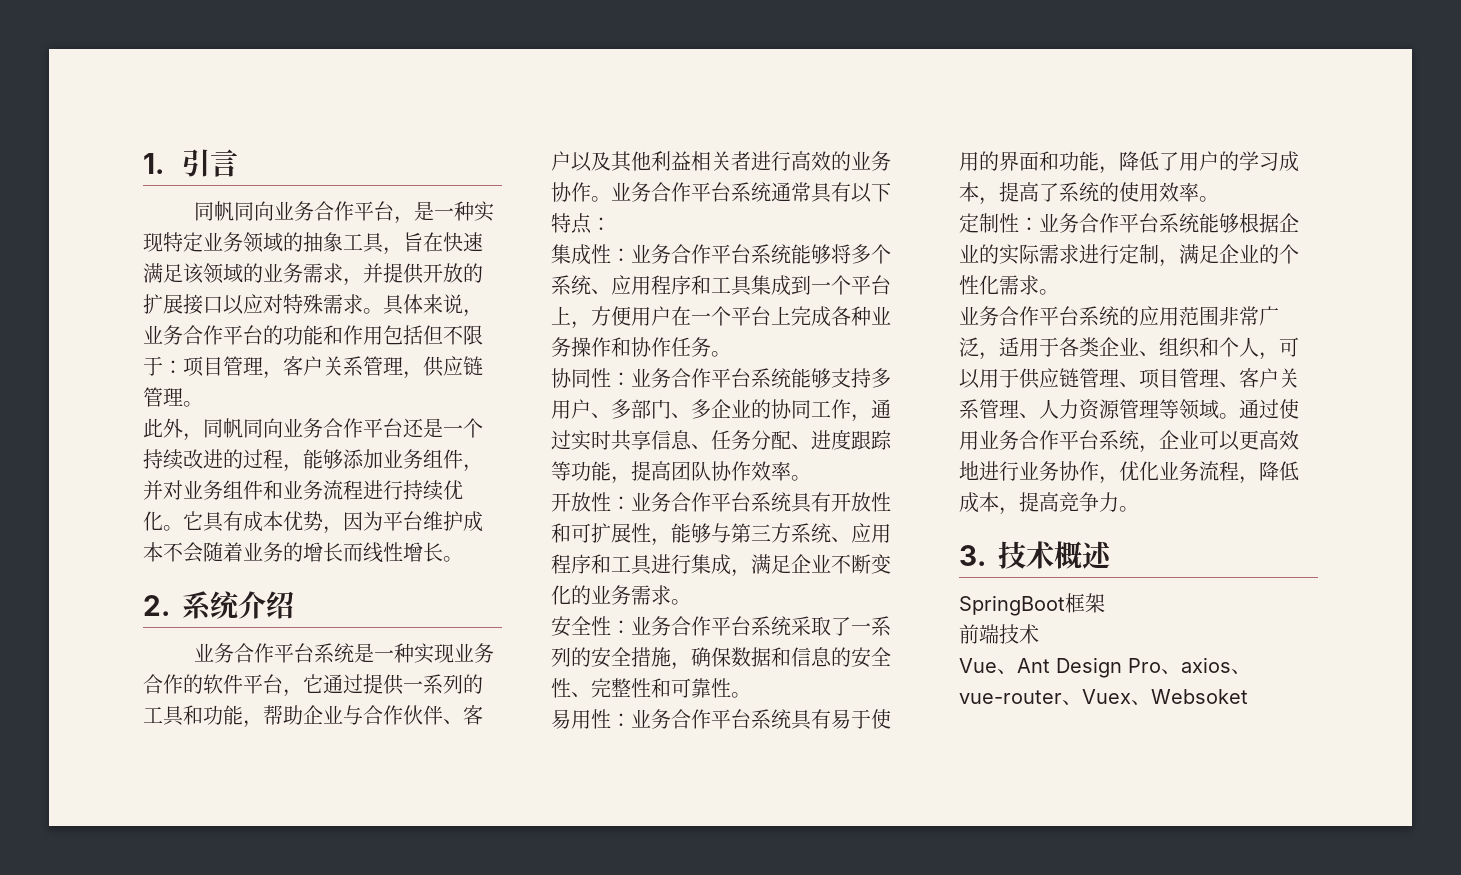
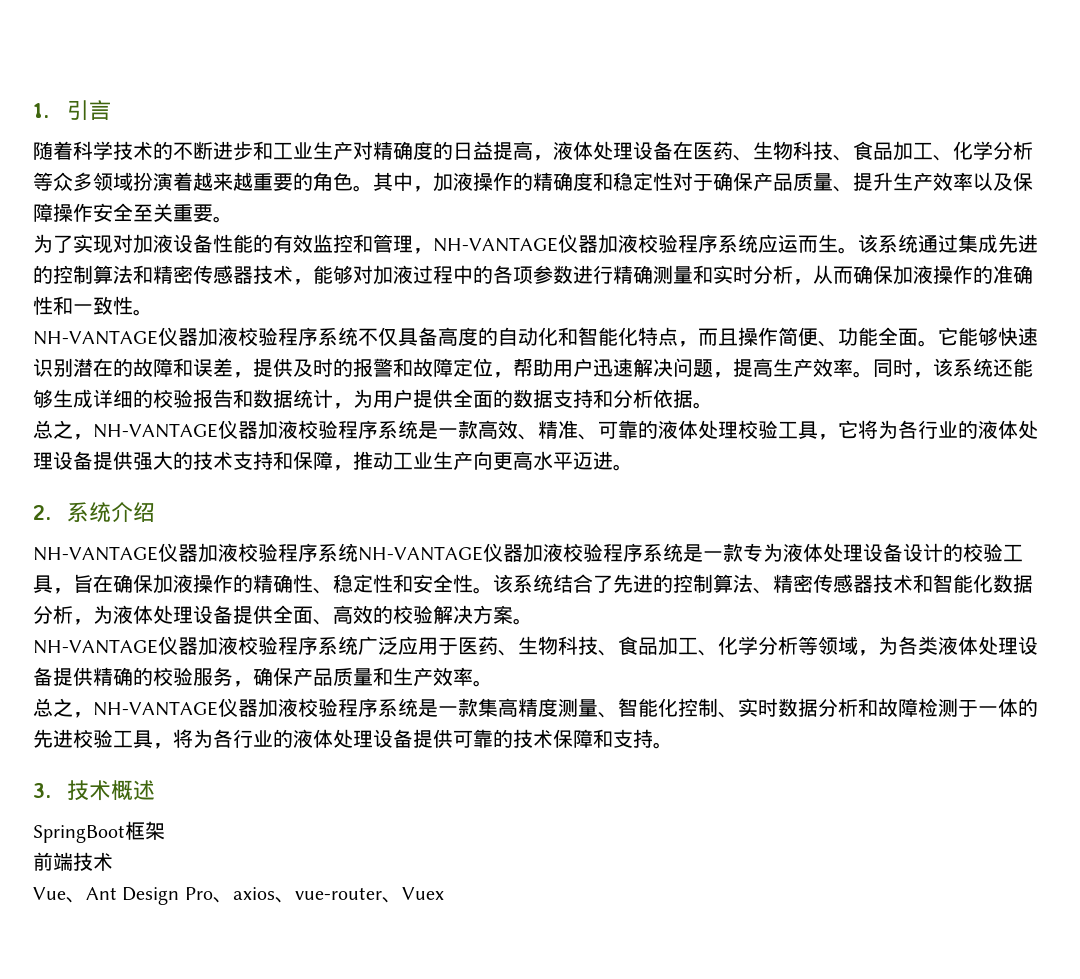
[193,201,494,224] [143,232,483,255] [143,263,483,286] [143,294,483,317] [143,325,483,345] [143,356,483,379] [143,387,203,407] [143,418,483,441] [143,449,483,472] [143,480,463,501] [143,511,483,534] [143,542,463,563] [143,591,295,620] [193,643,494,664] [143,674,483,697] [143,705,483,728] [551,151,891,172] [551,182,891,203] [551,213,611,234] [551,244,891,265] [551,275,891,296] [551,306,891,329] [551,337,731,357] [551,368,891,388] [551,399,891,422] [551,429,892,451] [551,461,811,484] [551,492,891,513] [551,523,891,546] [551,554,891,577] [551,585,691,605] [551,616,891,637] [551,647,891,670] [551,678,751,698] [551,709,891,730] [959,151,1299,174] [959,182,1219,205] [959,213,1299,233] [959,244,1299,267] [959,275,1059,295] [959,306,1279,326] [959,337,1299,360] [959,368,1299,389] [959,399,1299,420] [959,430,1299,453] [959,461,1299,484] [959,492,1119,515] 同帆同向业务合作平台，是一种实现特定业务领域的抽象工具，旨在快速满足该领域的业务需求，并提供开放的扩展接口以应对特殊需求。具体来说，业务合作平台的功能和作用包括但不限于：项目管理，客户关系管理，供应链管理。 // 此外，同帆同向业务合作平台还是一个持续改进的过程，能够添加业务组件，并对业务组件和业务流程进行持续优化。它具有成本优势，因为平台维护成本不会随着业务的增长而线性增长。 // 2.系统介绍 // 业务合作平台系统是一种实现业务合作的软件平台，它通过提供一系列的工具和功能，帮助企业与合作伙伴、客户以及其他利益相关者进行高效的业务协作。业务合作平台系统通常具有以下特点： // 集成性：业务合作平台系统能够将多个系统、应用程序和工具集成到一个平台上，方便用户在一个平台上完成各种业务操作和协作任务。 // 协同性：业务合作平台系统能够支持多用户、多部门、多企业的协同工作，通过实时共享信息、任务分配、进度跟踪等功能，提高团队协作效率。 // 开放性：业务合作平台系统具有开放性和可扩展性，能够与第三方系统、应用程序和工具进行集成，满足企业不断变化的业务需求。 // 安全性：业务合作平台系统采取了一系列的安全措施，确保数据和信息的安全性、完整性和可靠性。 // 易用性：业务合作平台系统具有易于使用的界面和功能，降低了用户的学习成本，提高了系统的使用效率。 // 定制性：业务合作平台系统能够根据企业的实际需求进行定制，满足企业的个性化需求。 // 业务合作平台系统的应用范围非常广泛，适用于各类企业、组织和个人，可以用于供应链管理、项目管理、客户关系管理、人力资源管理等领域。通过使用业务合作平台系统，企业可以更高效地进行业务协作，优化业务流程，降低成本，提高竞争力 -> [33,141,1033,161] [33,172,1033,192] [33,203,233,223] [33,234,1038,254] [33,265,1033,285] [33,296,153,316] [33,327,1038,347] [33,358,1033,378] [33,389,713,409] [33,420,1038,440] [33,451,633,471] [33,502,155,523] [33,543,1023,563] [33,574,1033,594] [33,605,533,625] [33,636,1038,656] [33,667,493,687] [33,698,1038,718] [33,729,653,749] 随着科学技术的不断进步和工业生产对精确度的日益提高，液体处理设备在医药、生物科技、食品加工、化学分析等众多领域扮演着越来越重要的角色。其中，加液操作的精确度和稳定性对于确保产品质量、提升生产效率以及保障操作安全至关重要。 // 为了实现对加液设备性能的有效监控和管理，NH-VANTAGE仪器加液校验程序系统应运而生。该系统通过集成先进的控制算法和精密传感器技术，能够对加液过程中的各项参数进行精确测量和实时分析，从而确保加液操作的准确性和一致性。 // NH-VANTAGE仪器加液校验程序系统不仅具备高度的自动化和智能化特点，而且操作简便、功能全面。它能够快速识别潜在的故障和误差，提供及时的报警和故障定位，帮助用户迅速解决问题，提高生产效率。同时，该系统还能够生成详细的校验报告和数据统计，为用户提供全面的数据支持和分析依据。 // 总之，NH-VANTAGE仪器加液校验程序系统是一款高效、精准、可靠的液体处理校验工具，它将为各行业的液体处理设备提供强大的技术支持和保障，推动工业生产向更高水平迈进。 // 2.系统介绍 // NH-VANTAGE仪器加液校验程序系统NH-VANTAGE仪器加液校验程序系统是一款专为液体处理设备设计的校验工具，旨在确保加液操作的精确性、稳定性和安全性。该系统结合了先进的控制算法、精密传感器技术和智能化数据分析，为液体处理设备提供全面、高效的校验解决方案。 // NH-VANTAGE仪器加液校验程序系统广泛应用于医药、生物科技、食品加工、化学分析等领域，为各类液体处理设备提供精确的校验服务，确保产品质量和生产效率。 // 总之，NH-VANTAGE仪器加液校验程序系统是一款集高精度测量、智能化控制、实时数据分析和故障检测于一体的先进校验工具，将为各行业的液体处理设备提供可靠的技术保障和支持
[1131,689,1248,705] 、Websoket -> (444, 893) none

